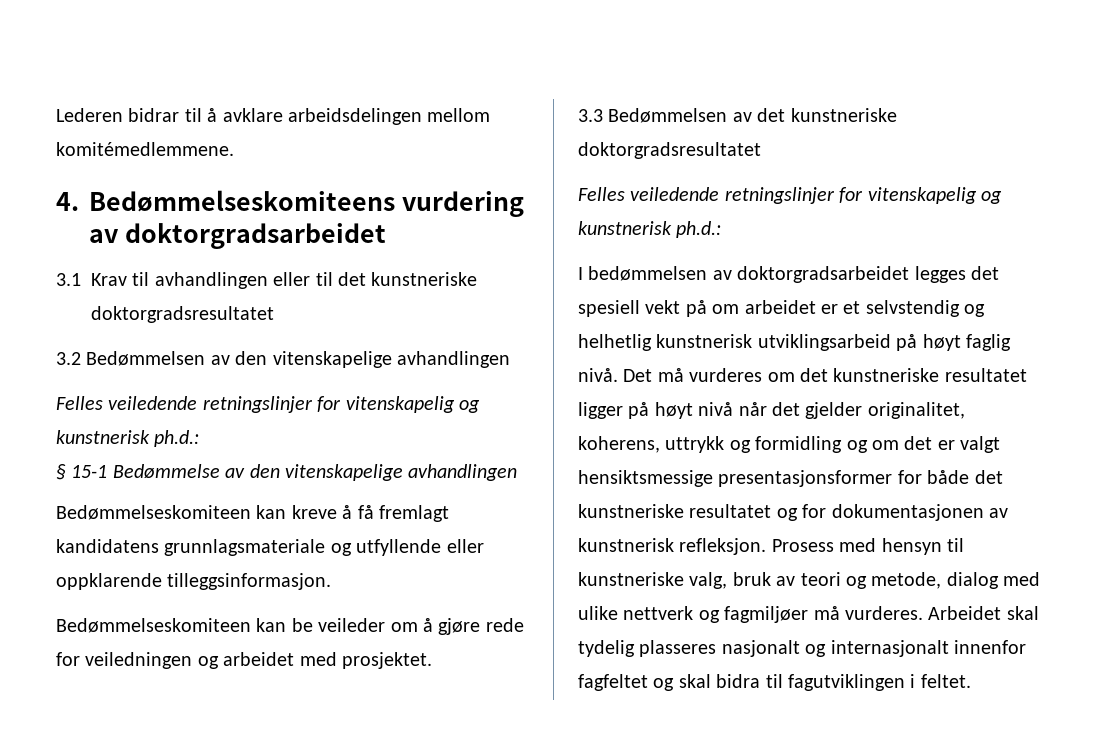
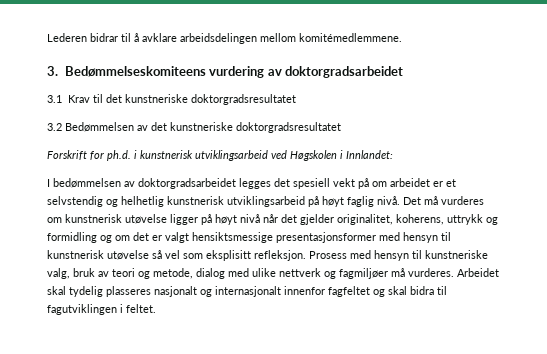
[56,192,79,211] 4. -> [47,66,58,76] 3.
[154,272,333,289] avhandlingen eller til -> (103, 98) none
[235,351,510,368] [56,396,480,413] [56,430,200,447] [56,464,518,481] [56,505,449,522] [56,539,484,556] [56,573,332,590] [56,618,524,635] [56,652,432,669] [578,108,897,123] [578,142,761,159] [578,187,1002,204] [578,221,722,238] den vitenskapelige avhandlingen // Felles veiledende retningslinjer for vitenskapelig og kunstnerisk ph.d.: // § 15-1 Bedømmelse av den vitenskapelige avhandlingen // Bedømmelseskomiteen kan kreve å få fremlagt kandidatens grunnlagsmateriale og utfyllende eller oppklarende tilleggsinformasjon. // Bedømmelseskomiteen kan be veileder om å gjøre rede for veiledningen og arbeidet med prosjektet. // 3.3 Bedømmelsen av det kunstneriske doktorgradsresultatet // Felles veiledende retningslinjer for vitenskapelig og kunstnerisk ph.d.: -> [151,122,341,133] [47,150,393,161] det kunstneriske doktorgradsresultatet // Forskrift for ph.d. i kunstnerisk utviklingsarbeid ved Høgskolen i Innlandet:
[800,368,1027,382] det kunstneriske resultatet -> [65,214,167,224] kunstnerisk utøvelse
[897,470,1003,484] [578,504,1008,521] [578,538,674,552] for både det kunstneriske resultatet og for dokumentasjonen av kunstnerisk -> [379,232,451,243] [47,250,251,261] med hensyn til kunstnerisk utøvelse så vel som eksplisitt

